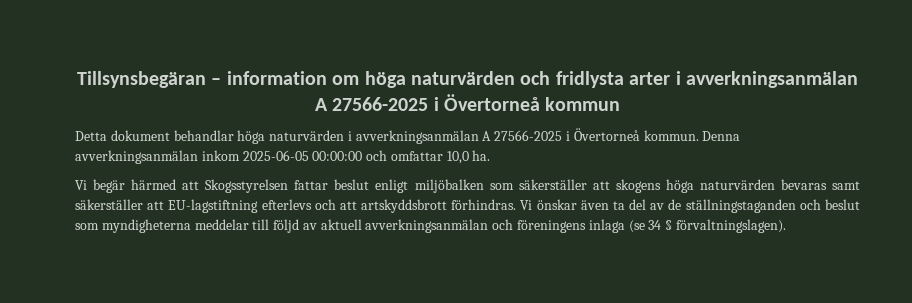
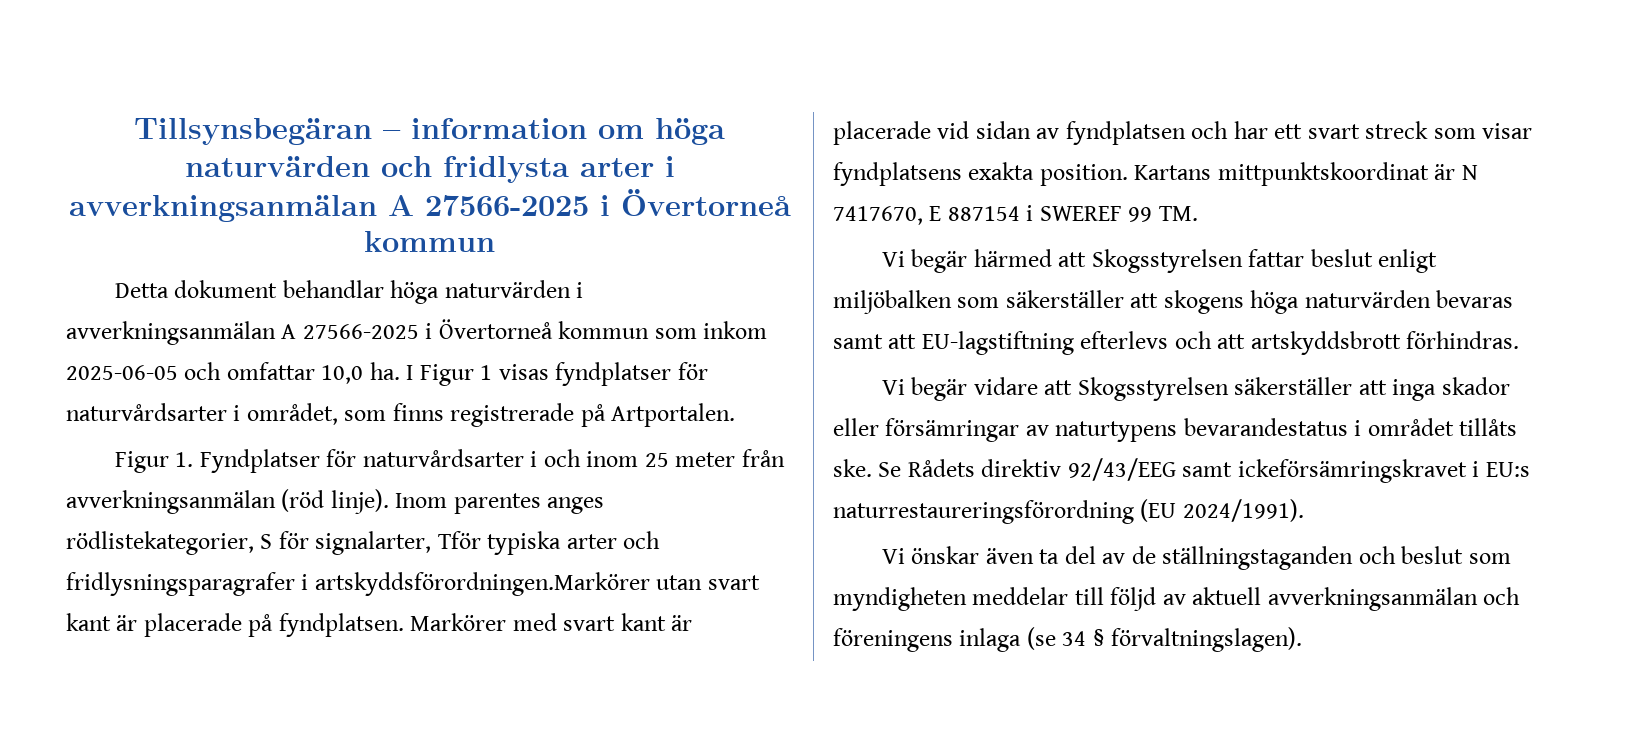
[643,130,741,141] [75,150,198,164] kommun. Denna avverkningsanmälan -> [558,321,697,339] kommun som
[312,151,363,161] 00:00:00 -> (178, 372) none
(491, 155) none -> [406,362,708,386] [66,403,736,427] [114,449,785,473] [66,489,605,514] [66,531,661,555] [66,572,760,596] [66,613,693,637] [833,121,1533,145] [833,162,1478,186] [833,205,1198,225] I Figur 1 visas fyndplatser för naturvårdsarter i området, som finns registrerade på Artportalen. // Figur 1. Fyndplatser för naturvårdsarter i och inom 25 meter från avverkningsanmälan (röd linje). Inom parentes anges rödlistekategorier, S för signalarter, Tför typiska arter och fridlysningsparagrafer i artskyddsförordningen.Markörer utan svart kant är placerade på fyndplatsen. Markörer med svart kant är placerade vid sidan av fyndplatsen och har ett svart streck som visar fyndplatsens exakta position. Kartans mittpunktskoordinat är N 7417670, E 887154 i SWEREF 99 TM.
[75,199,143,210] säkerställer -> (883, 341) none
(517, 204) none -> [881,377,1510,401] [833,418,1518,442] [833,458,1530,483] [833,499,1304,524] // Vi begär vidare att Skogsstyrelsen säkerställer att inga skador eller försämringar av naturtypens bevarandestatus i området tillåts ske. Se Rådets direktiv 92/43/EEG samt ickeförsämringskravet i EU:s naturrestaureringsförordning (EU 2024/1991). //
[101,219,191,233] myndigheterna -> [833,587,967,611] myndigheten

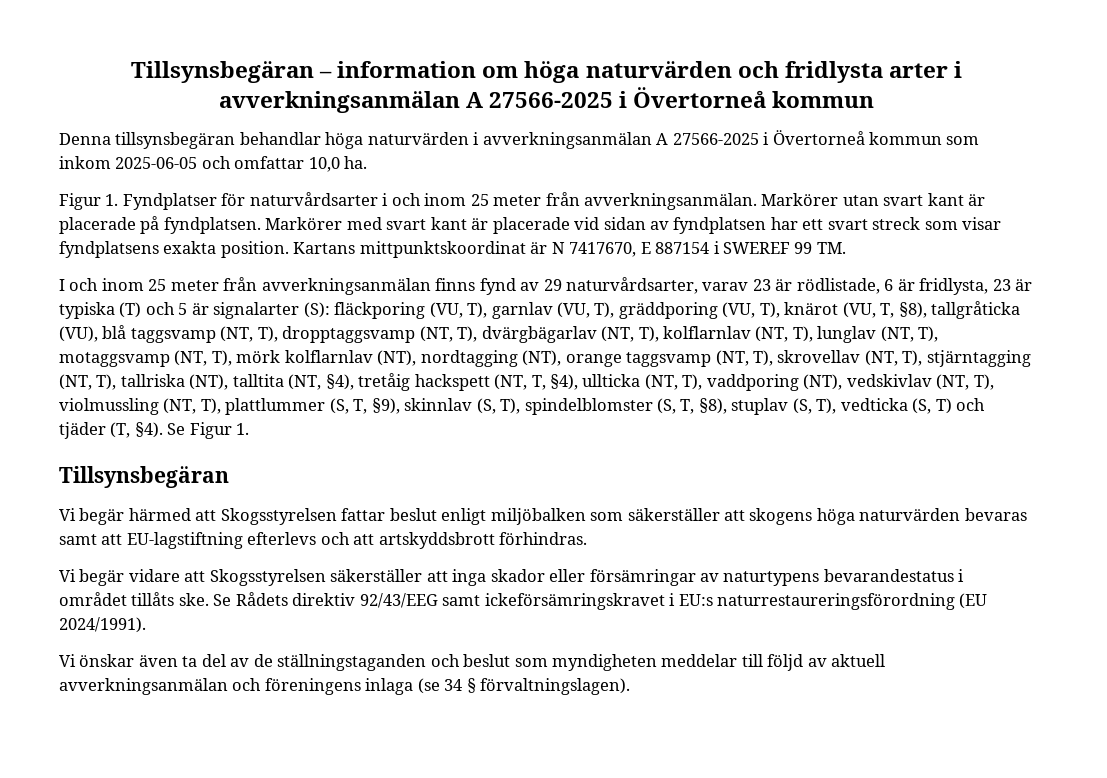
[114,280,278,298] Detta dokument -> [59,132,236,149] Denna tillsynsbegäran
[406,362,708,386] [66,403,736,427] I Figur 1 visas fyndplatser för naturvårdsarter i området, som finns registrerade på Artportalen. -> (368, 162) none
[66,489,605,514] [66,531,661,555] [66,572,650,596] avverkningsanmälan (röd linje). Inom parentes anges rödlistekategorier, S för signalarter, Tför typiska arter och fridlysningsparagrafer i artskyddsförordningen.Markörer -> [584,193,839,210] avverkningsanmälan. Markörer
[1191,121,1229,139] och -> (767, 225) none
(1198, 213) none -> [59,277,1033,295] [59,301,1021,319] [59,325,939,343] [59,350,1031,367] [59,373,994,391] [59,398,986,415] [59,422,250,439] [59,466,229,488] // I och inom 25 meter från avverkningsanmälan finns fynd av 29 naturvårdsarter, varav 23 är rödlistade, 6 är fridlysta, 23 är typiska (T) och 5 är signalarter (S): fläckporing (VU, T), garnlav (VU, T), gräddporing (VU, T), knärot (VU, T, §8), tallgråticka (VU), blå taggsvamp (NT, T), dropptaggsvamp (NT, T), dvärgbägarlav (NT, T), kolflarnlav (NT, T), lunglav (NT, T), motaggsvamp (NT, T), mörk kolflarnlav (NT), nordtagging (NT), orange taggsvamp (NT, T), skrovellav (NT, T), stjärntagging (NT, T), tallriska (NT), talltita (NT, §4), tretåig hackspett (NT, T, §4), ullticka (NT, T), vaddporing (NT), vedskivlav (NT, T), violmussling (NT, T), plattlummer (S, T, §9), skinnlav (S, T), spindelblomster (S, T, §8), stuplav (S, T), vedticka (S, T) och tjäder (T, §4). Se Figur 1. // Tillsynsbegäran

